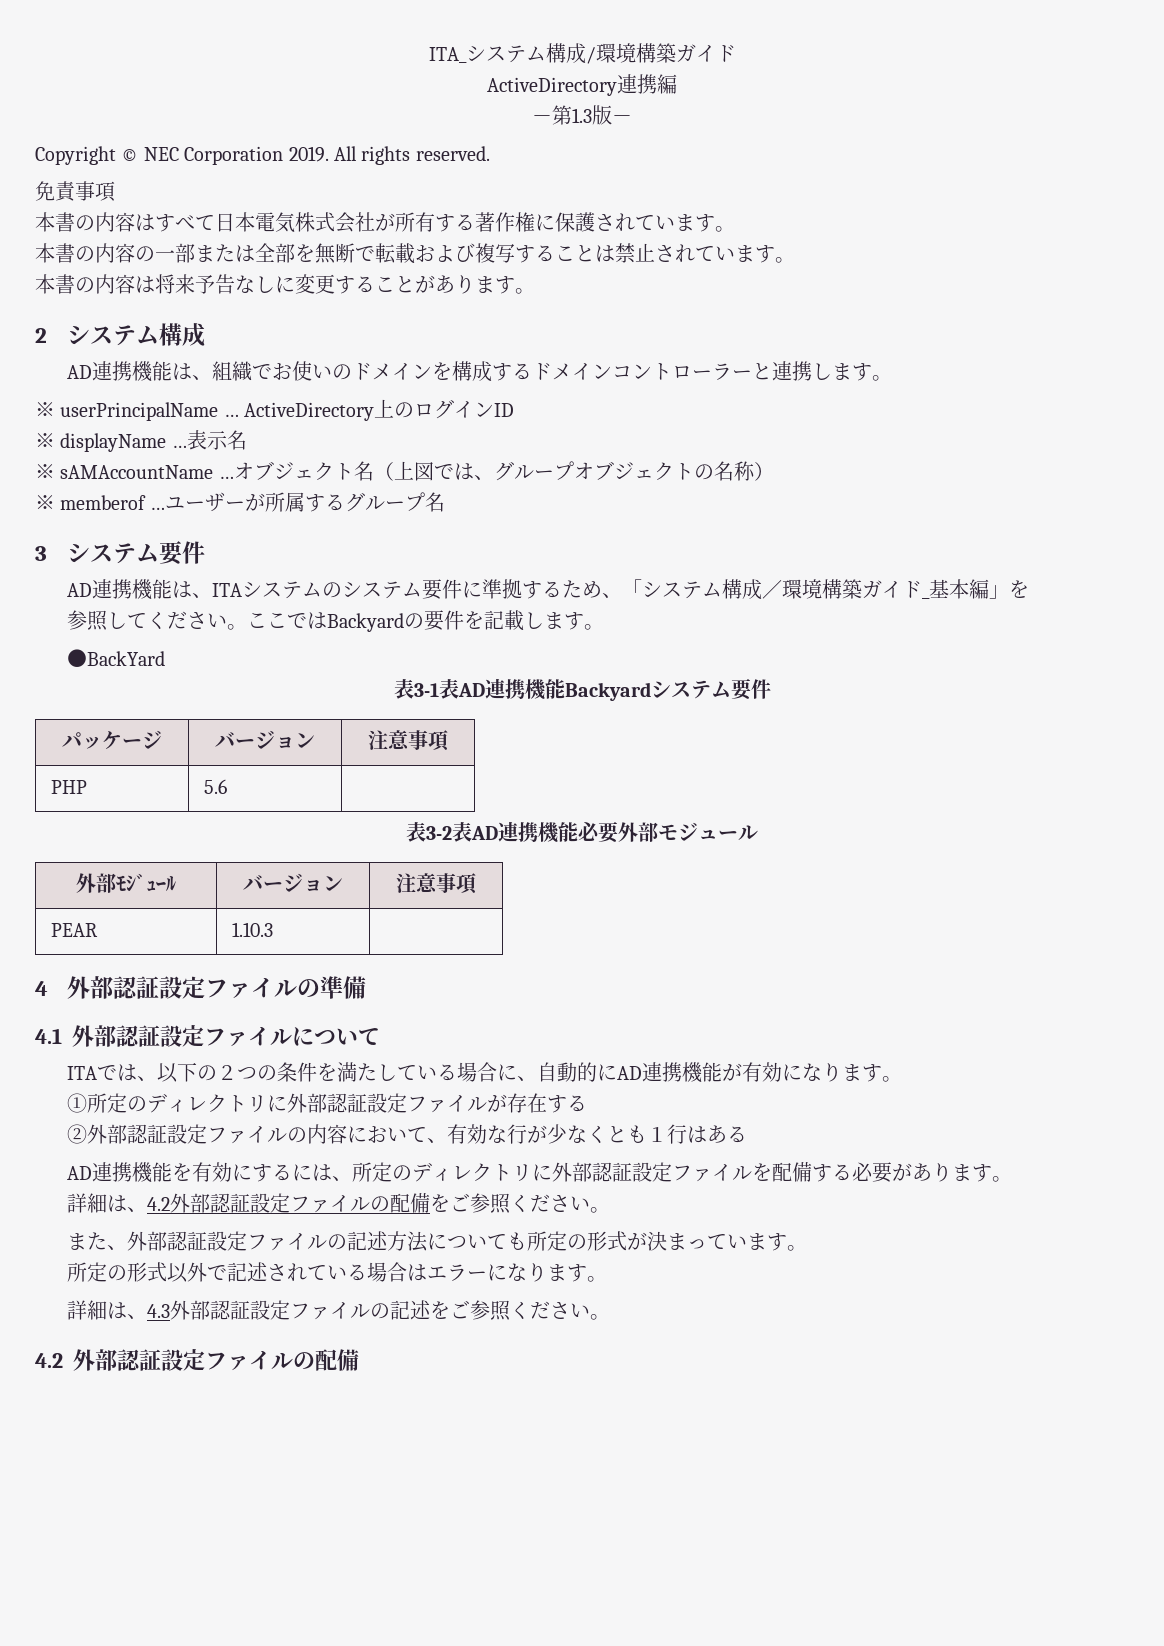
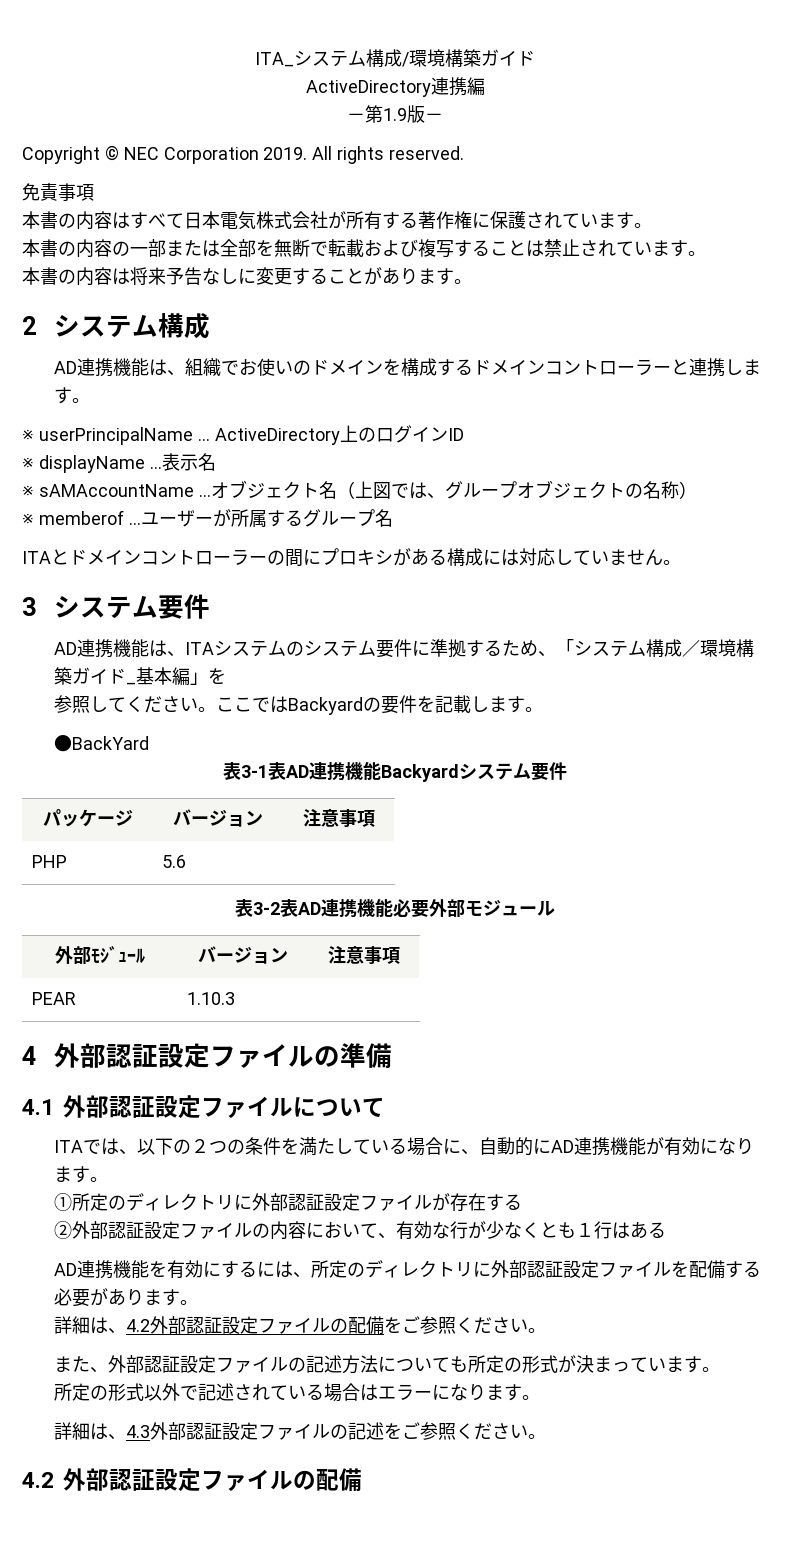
[572,108,592,123] 1.3 -> [383,108,407,121] 1.9
(445, 502) none -> [22,548,681,567] // ITAとドメインコントローラーの間にプロキシがある構成には対応していません。

